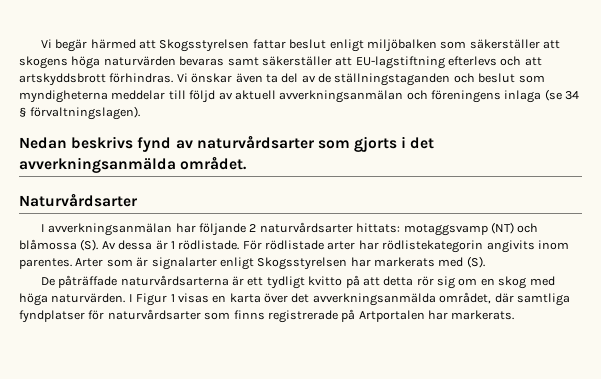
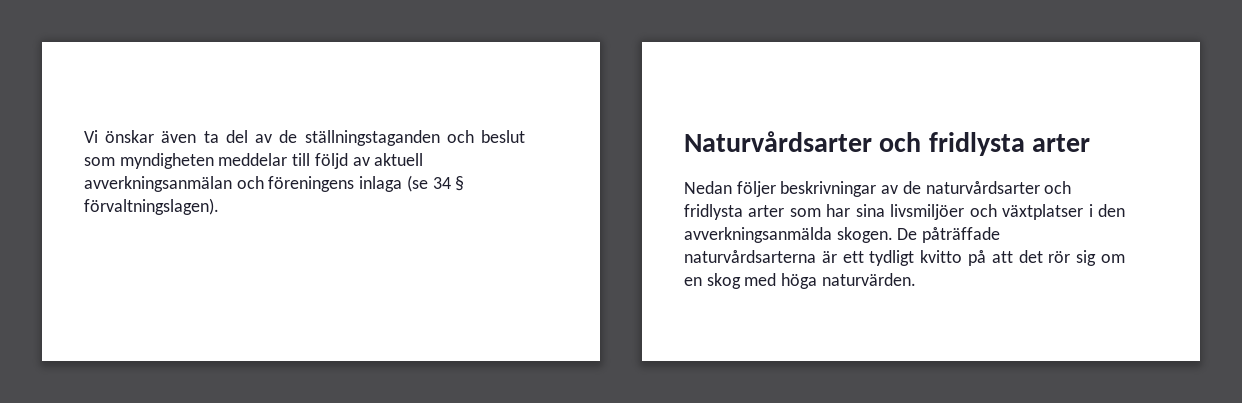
[40,39,561,52] [19,56,542,69] [19,73,188,86] Vi begär härmed att Skogsstyrelsen fattar beslut enligt miljöbalken som säkerställer att skogens höga naturvärden bevaras samt säkerställer att EU-lagstiftning efterlevs och att artskyddsbrott förhindras. Vi -> [84,130,98,143] Vi
[19,90,108,103] myndigheterna -> [119,153,214,169] myndigheten
[19,135,435,152] [19,156,247,173] [19,193,137,207] [40,222,539,236] [19,239,569,253] [19,256,485,270] Nedan beskrivs fynd av naturvårdsarter som gjorts i det avverkningsanmälda området. // Naturvårdsarter // I avverkningsanmälan har följande 2 naturvårdsarter hittats: motaggsvamp (NT) och blåmossa (S). Av dessa är 1 rödlistade. För rödlistade arter har rödlistekategorin angivits inom parentes. Arter som är signalarter enligt Skogsstyrelsen har markerats med (S). // -> [684,131,1091,156] [684,181,1072,197] [684,204,1125,220] [684,227,893,243] Naturvårdsarter och fridlysta arter // Nedan följer beskrivningar av de naturvårdsarter och fridlysta arter som har sina livsmiljöer och växtplatser i den avverkningsanmälda skogen.
[383,276,414,286] detta -> [1018,250,1043,263] det
[128,292,570,306] [19,309,515,323] I Figur 1 visas en karta över det avverkningsanmälda området, där samtliga fyndplatser för naturvårdsarter som finns registrerade på Artportalen har markerats. -> (916, 279) none

